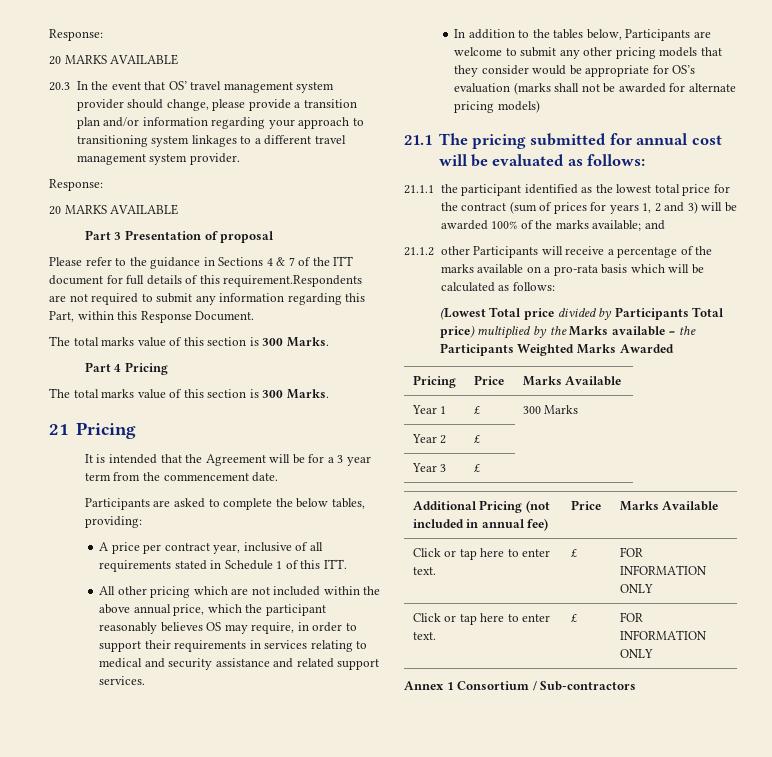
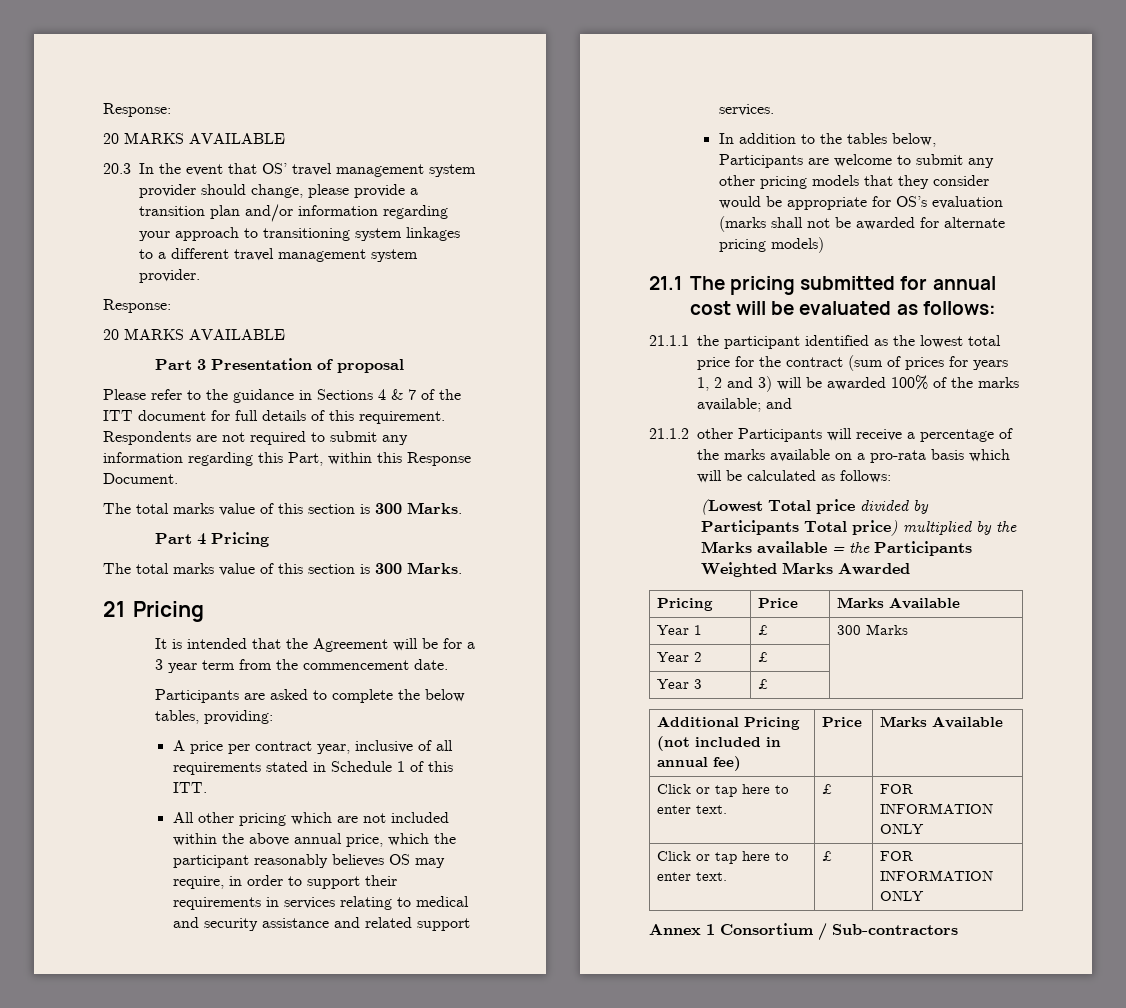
[223,275,363,287] requirement.Respondents -> [359,411,445,424] [103,431,191,445] requirement. Respondents

